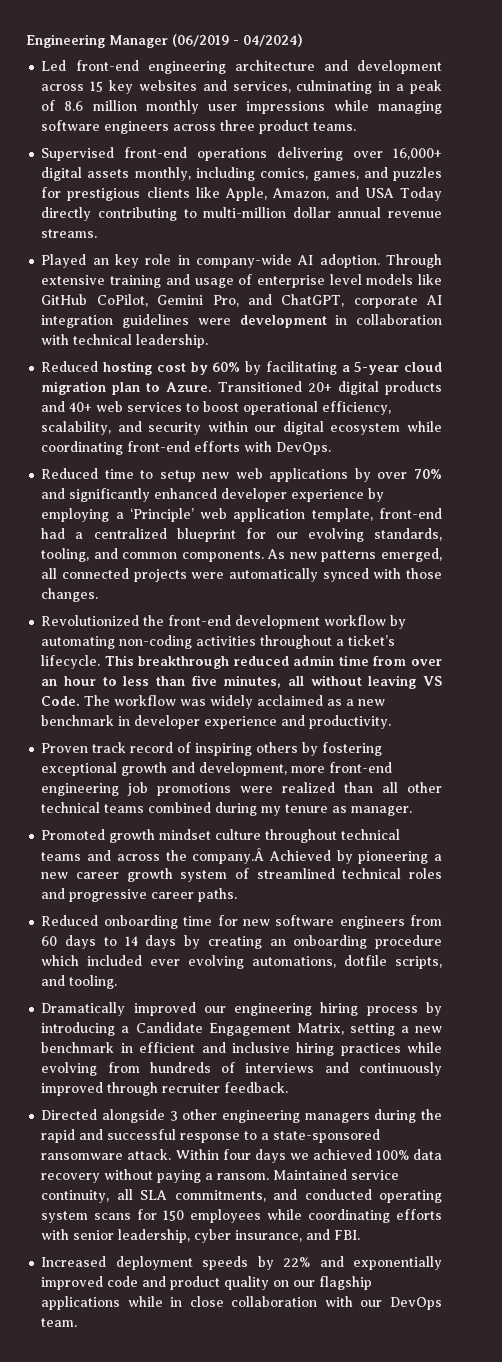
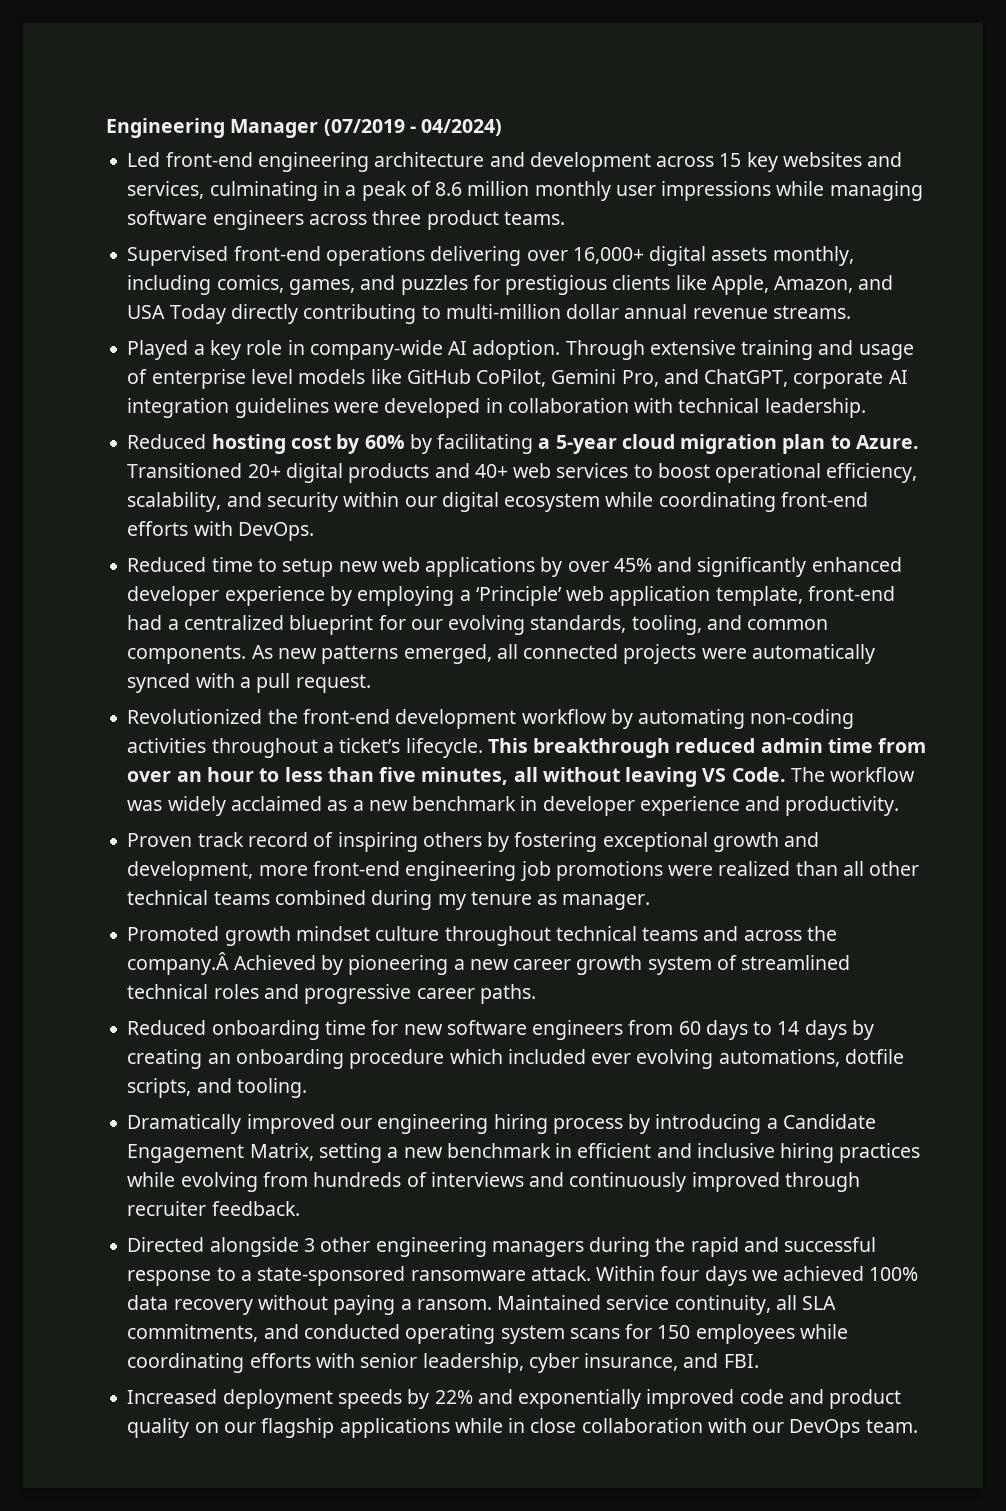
[172,34,229,47] (06/2019 -> [323,119,405,136] (07/2019
[92,258,109,265] an -> [193,344,205,355] a
[239,315,327,328] development -> [384,398,481,418] developed
[414,469,443,479] 70% -> [613,558,652,572] 45%
[406,568,442,579] [41,588,99,602] those changes. -> [239,673,371,693] a pull request.

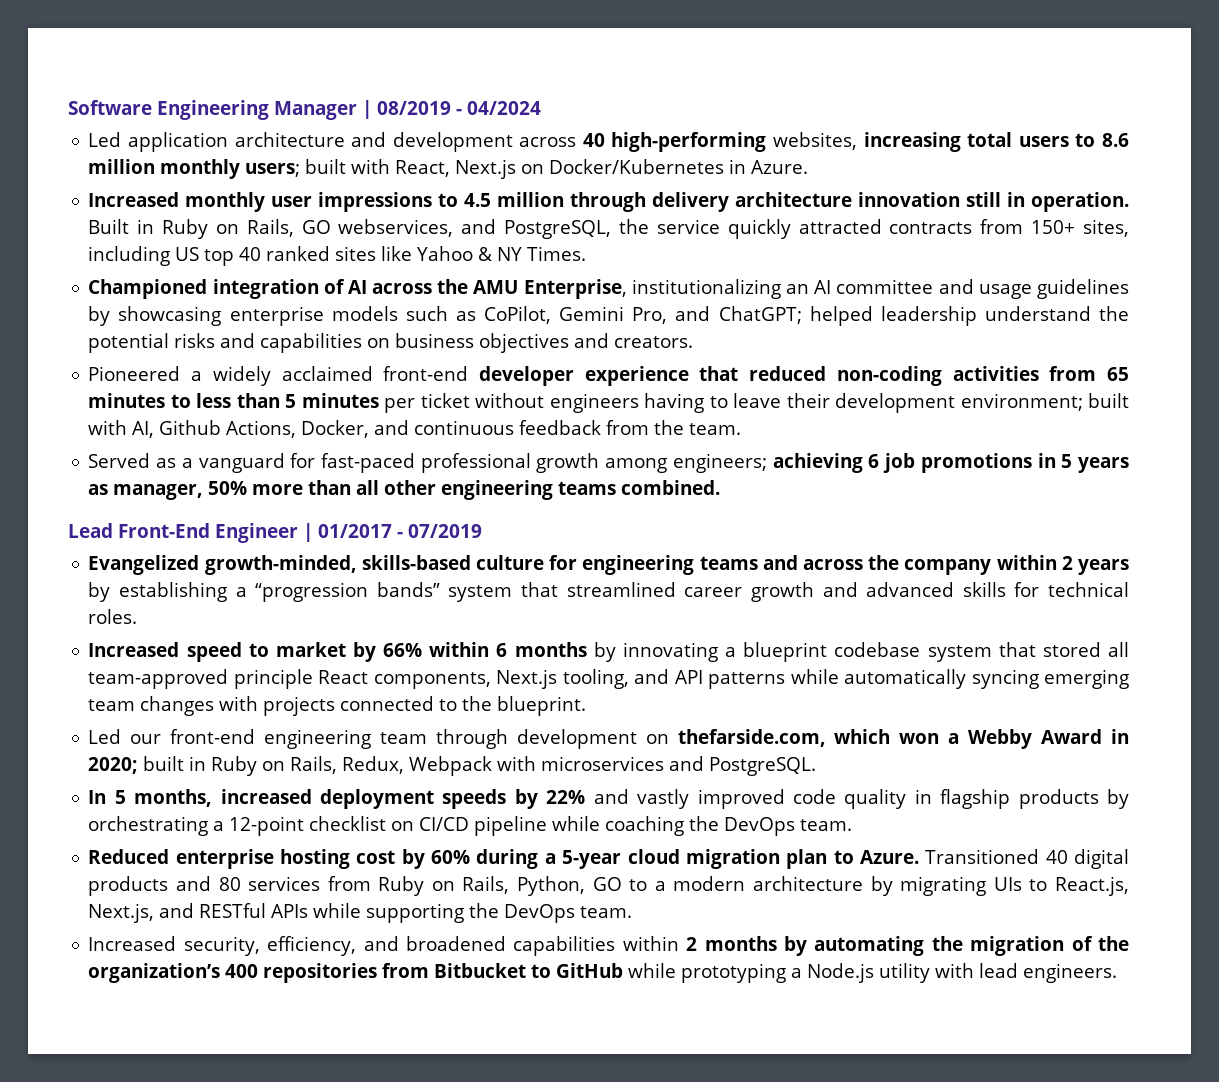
(106, 128) none -> [68,100,152,115] Software
[323,119,503,136] [127,152,369,172] (07/2019 - 04/2024) // Led front-end engineering -> [362,100,541,119] [88,132,228,152] | 08/2019 - 04/2024 // Led application
[719,152,903,172] [127,181,923,201] [127,210,565,230] [127,246,854,266] [127,275,894,295] [127,304,851,324] [127,340,914,360] [127,369,908,389] [127,398,866,418] [127,434,207,449] 15 key websites and services, culminating in a peak of 8.6 million monthly user impressions while managing software engineers across three product teams. // Supervised front-end operations delivering over 16,000+ digital assets monthly, including comics, games, and puzzles for prestigious clients like Apple, Amazon, and USA Today directly contributing to multi-million dollar annual revenue streams. // Played a key role in company-wide AI adoption. Through extensive training and usage of enterprise level models like GitHub CoPilot, Gemini Pro, and ChatGPT, corporate AI integration guidelines were developed in collaboration with technical leadership. // Reduced -> [582,132,1129,152] [88,159,809,179] [88,192,1130,212] [88,219,1129,239] [88,246,587,266] [88,279,1129,299] [88,306,1129,326] [88,333,694,353] [88,366,1129,386] [88,393,1129,413] [88,420,742,438] [88,453,1129,473] [88,480,721,500] [68,523,482,543] [88,555,1129,575] [88,582,1129,602] [88,609,138,624] [88,642,1129,662] [88,669,1129,689] [88,696,587,716] [88,729,1130,749] [88,756,817,776] [88,789,1129,809] [88,816,853,836] [88,849,274,869] 40 high-performing websites, increasing total users to 8.6 million monthly users; built with React, Next.js on Docker/Kubernetes in Azure. // Increased monthly user impressions to 4.5 million through delivery architecture innovation still in operation. Built in Ruby on Rails, GO webservices, and PostgreSQL, the service quickly attracted contracts from 150+ sites, including US top 40 ranked sites like Yahoo & NY Times. // Championed integration of AI across the AMU Enterprise, institutionalizing an AI committee and usage guidelines by showcasing enterprise models such as CoPilot, Gemini Pro, and ChatGPT; helped leadership understand the potential risks and capabilities on business objectives and creators. // Pioneered a widely acclaimed front-end developer experience that reduced non-coding activities from 65 minutes to less than 5 minutes per ticket without engineers having to leave their development environment; built with AI, Github Actions, Docker, and continuous feedback from the team. // Served as a vanguard for fast-paced professional growth among engineers; achieving 6 job promotions in 5 years as manager, 50% more than all other engineering teams combined. // Lead Front-End Engineer | 01/2017 - 07/2019 // Evangelized growth-minded, skills-based culture for engineering teams and across the company within 2 years by establishing a “progression bands” system that streamlined career growth and advanced skills for technical roles. // Increased speed to market by 66% within 6 months by innovating a blueprint codebase system that stored all team-approved principle React components, Next.js tooling, and API patterns while automatically syncing emerging team changes with projects connected to the blueprint. // Led our front-end engineering team through development on thefarside.com, which won a Webby Award in 2020; built in Ruby on Rails, Redux, Webpack with microservices and PostgreSQL. // In 5 months, increased deployment speeds by 22% and vastly improved code quality in flagship products by orchestrating a 12-point checklist on CI/CD pipeline while coaching the DevOps team. // Reduced enterprise
[409,434,534,454] by facilitating -> [476,849,539,869] during
[247,464,281,478] 20+ -> [1045,850,1068,864] 40
[474,463,918,483] [127,492,868,512] [127,521,314,541] [127,557,902,577] [127,586,895,606] [127,615,829,635] [127,644,875,664] [127,673,371,693] [127,709,855,729] [127,738,927,758] [127,767,916,787] [127,796,900,816] [127,832,820,852] [127,861,920,881] [127,890,651,910] [127,926,837,946] [127,952,851,975] [127,984,536,1004] [127,1020,874,1040] [127,1049,904,1069] [127,1078,307,1098] [127,1114,876,1134] [127,1143,921,1163] [127,1172,860,1192] [127,1201,300,1216] [127,1237,877,1257] [127,1266,919,1286] [127,1295,837,1315] [127,1324,848,1344] [127,1353,759,1373] [127,1389,902,1409] [127,1418,918,1438] 40+ web services to boost operational efficiency, scalability, and security within our digital ecosystem while coordinating front-end efforts with DevOps. // Reduced time to setup new web applications by over 45% and significantly enhanced developer experience by employing a ‘Principle’ web application template, front-end had a centralized blueprint for our evolving standards, tooling, and common components. As new patterns emerged, all connected projects were automatically synced with a pull request. // Revolutionized the front-end development workflow by automating non-coding activities throughout a ticket’s lifecycle. This breakthrough reduced admin time from over an hour to less than five minutes, all without leaving VS Code. The workflow was widely acclaimed as a new benchmark in developer experience and productivity. // Proven track record of inspiring others by fostering exceptional growth and development, more front-end engineering job promotions were realized than all other technical teams combined during my tenure as manager. // Promoted growth mindset culture throughout technical teams and across the company.Â Achieved by pioneering a new career growth system of streamlined technical roles and progressive career paths. // Reduced onboarding time for new software engineers from 60 days to 14 days by creating an onboarding procedure which included ever evolving automations, dotfile scripts, and tooling. // Dramatically improved our engineering hiring process by introducing a Candidate Engagement Matrix, setting a new benchmark in efficient and inclusive hiring practices while evolving from hundreds of interviews and continuously improved through recruiter feedback. // Directed alongside 3 other engineering managers during the rapid and successful response to a state-sponsored ransomware attack. Within four days we achieved 100% data recovery without paying a ransom. Maintained service continuity, all SLA commitments, and conducted operating system scans for 150 employees while coordinating efforts with senior leadership, cyber insurance, and FBI. // Increased deployment speeds by 22% and exponentially improved code and product quality on our flagship applications while in close collaboration with our DevOps team. -> [218,876,1130,896] [88,903,633,923] [88,936,1129,956] [88,963,1118,983] 80 services from Ruby on Rails, Python, GO to a modern architecture by migrating UIs to React.js, Next.js, and RESTful APIs while supporting the DevOps team. // Increased security, efficiency, and broadened capabilities within 2 months by automating the migration of the organization’s 400 repositories from Bitbucket to GitHub while prototyping a Node.js utility with lead engineers.

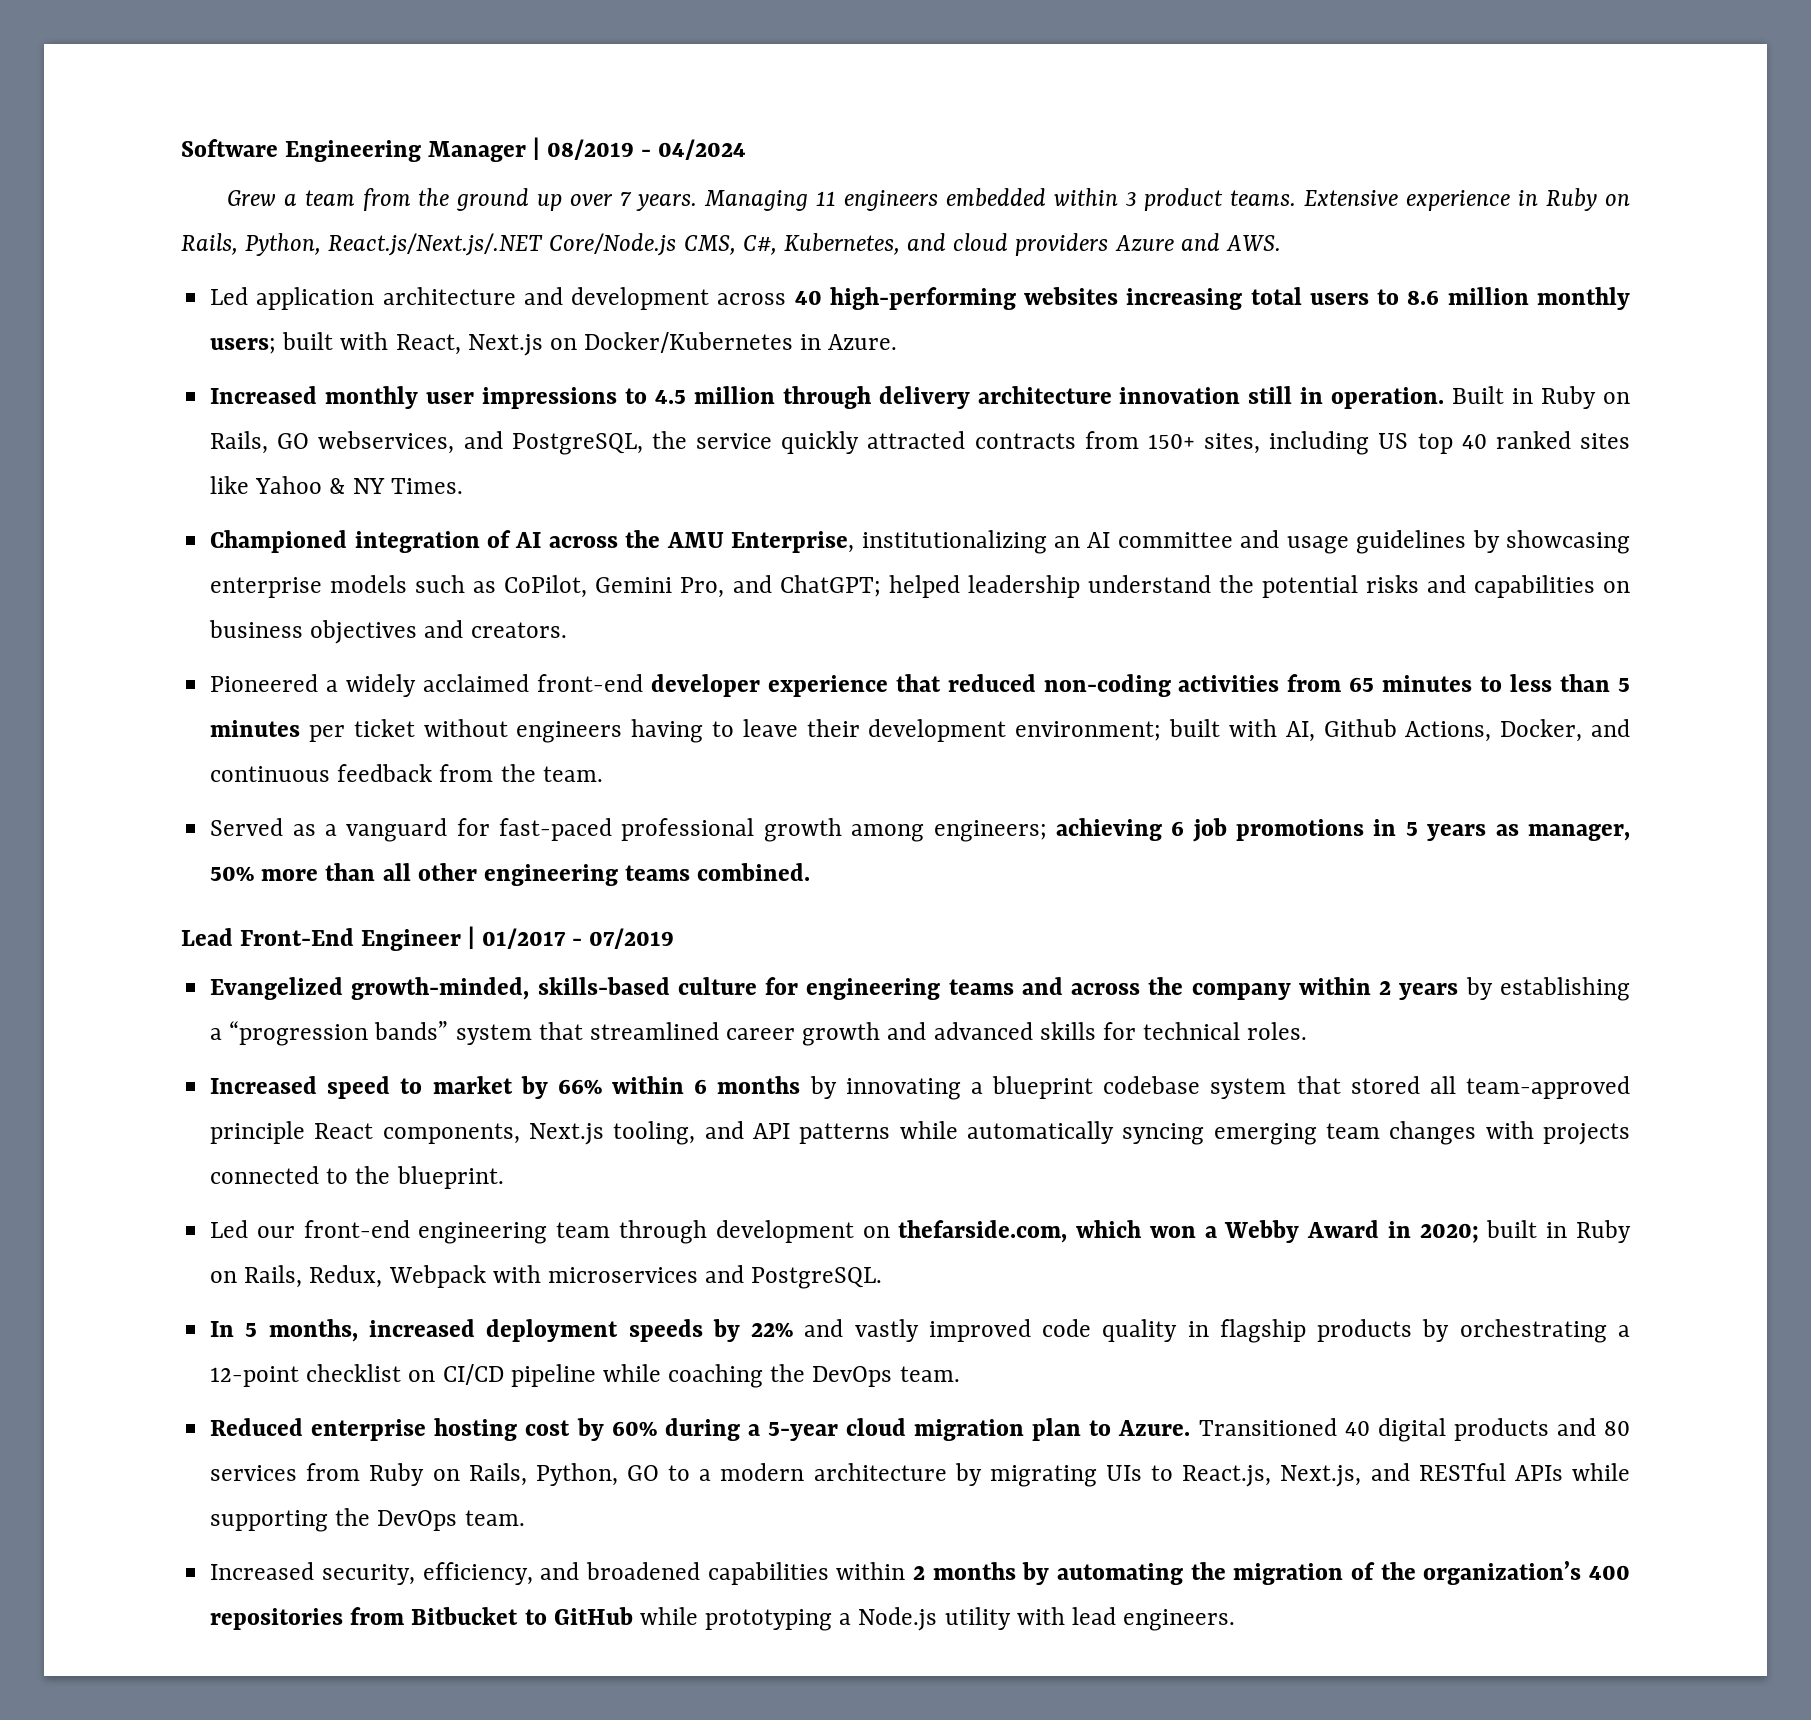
(541, 108) none -> [226,188,1631,211] [181,233,1281,256] // Grew a team from the ground up over 7 years. Managing 11 engineers embedded within 3 product teams. Extensive experience in Ruby on Rails, Python, React.js/Next.js/.NET Core/Node.js CMS, C#, Kubernetes, and cloud providers Azure and AWS.
[773,132,858,150] websites, -> [1024,287,1119,305] websites

